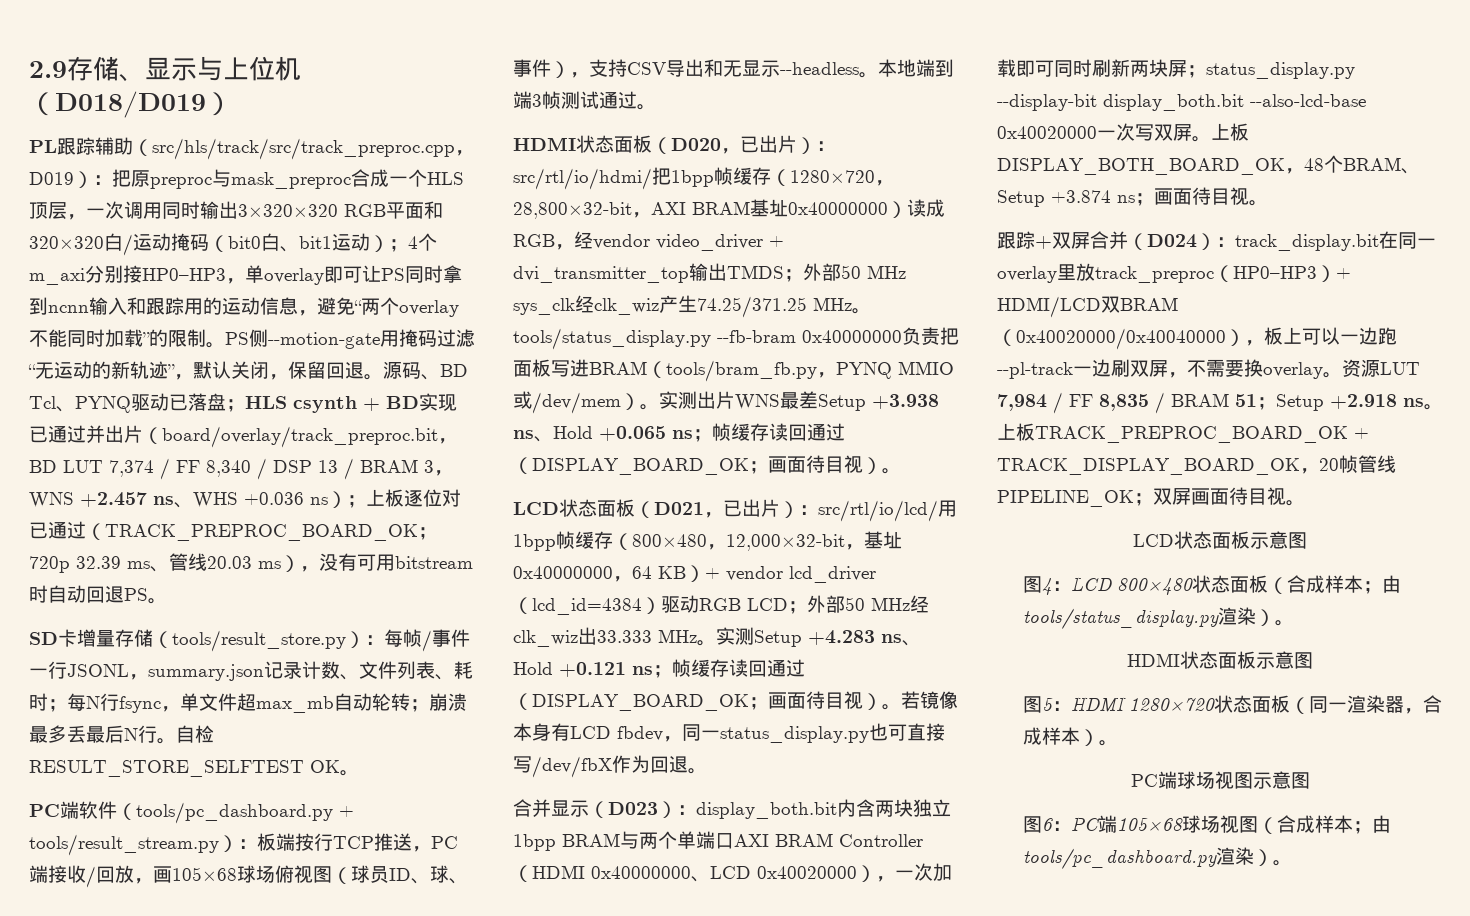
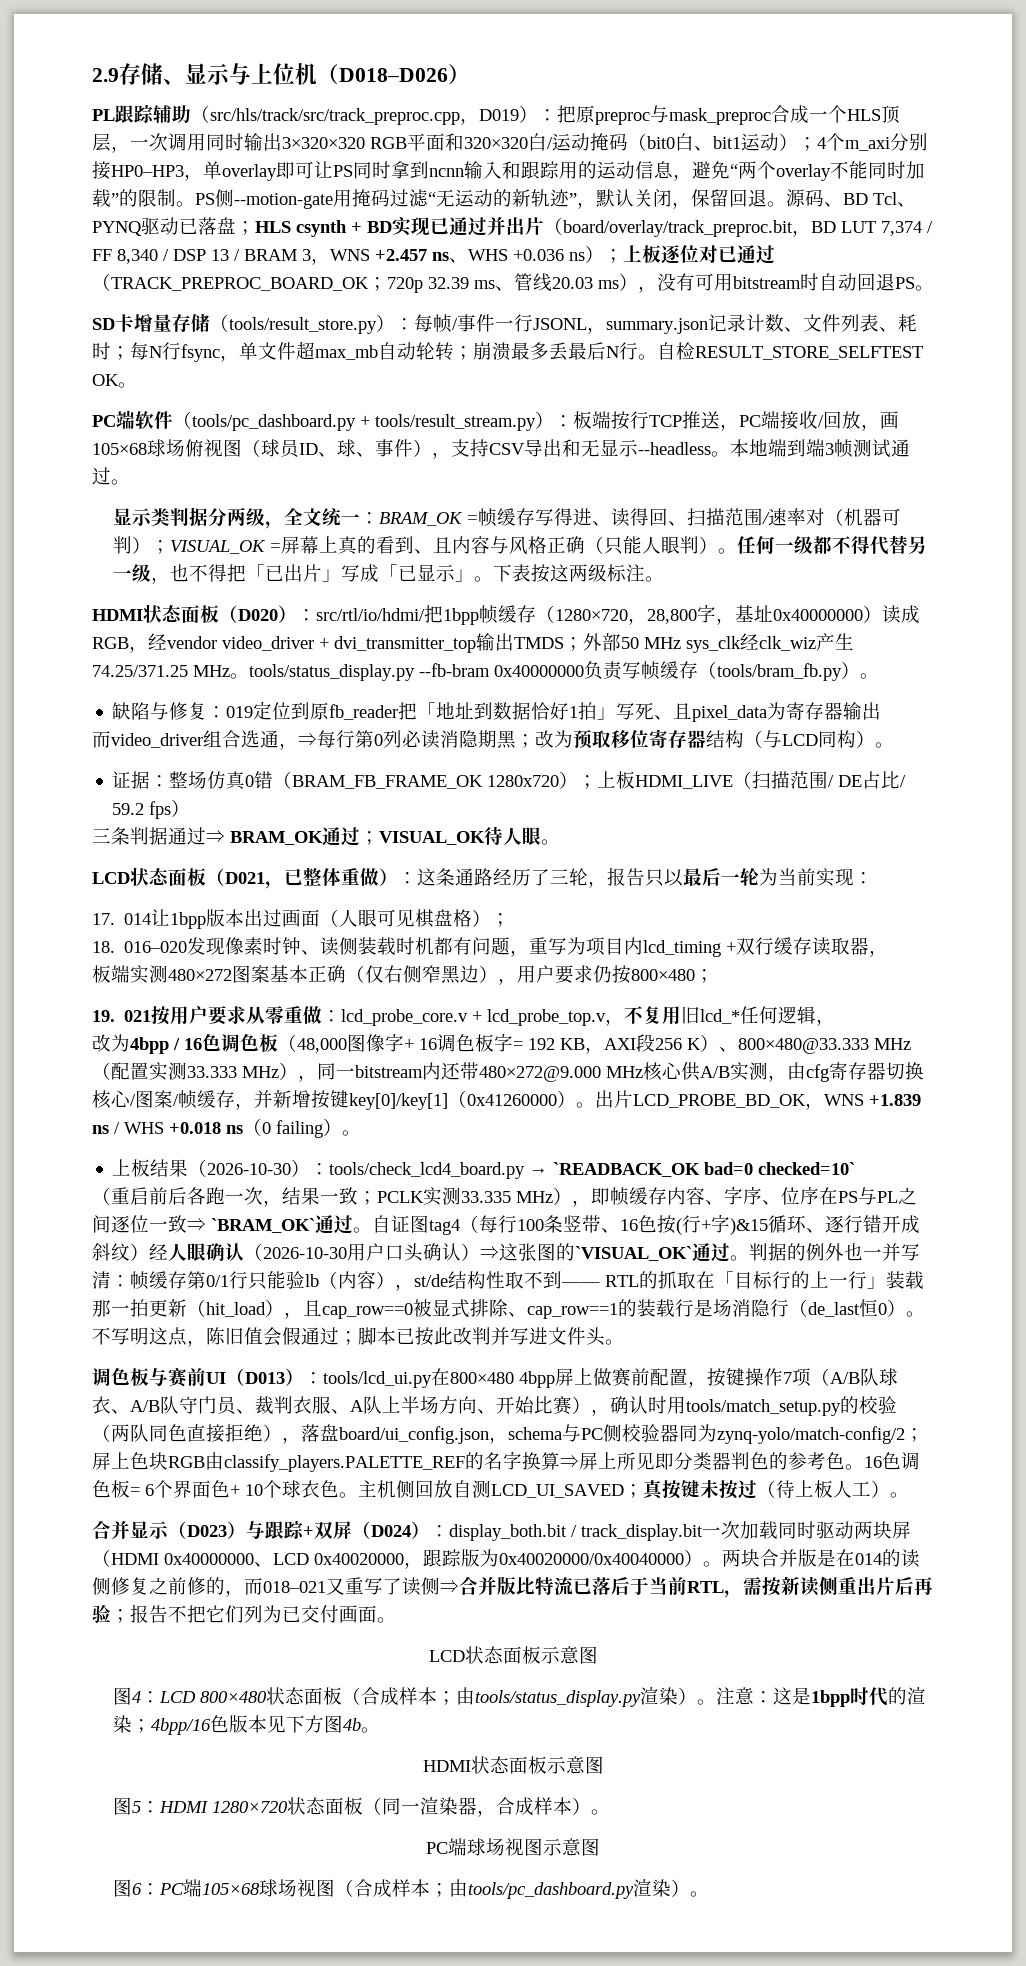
[55,91,206,118] D018/D019 -> [339,68,448,82] D018–D026
(656, 107) none -> [113,507,902,529] [113,536,928,555] [113,564,665,584] // 显示类判据分两级，全文统一：BRAM_OK =帧缓存写得进、读得回、扫描范围/速率对（机器可判）；VISUAL_OK =屏幕上真的看到、且内容与风格正确（只能人眼判）。任何一级都不得代替另一级，也不得把「已出片」写成「已显示」。下表按这两级标注。
[721,135,797,154] ，已出片 -> (278, 615) none
[513,201,750,219] 28,800×32-bit，AXI BRAM -> [647,604,735,625] 28,800字，
[940,327,959,345] [513,359,954,382] [513,391,939,414] [513,423,845,442] [513,455,882,475] 把面板写进BRAM（tools/bram_fb.py，PYNQ MMIO或/dev/mem）。实测出片WNS最差Setup +3.938 ns、Hold +0.065 ns；帧缓存读回通过（DISPLAY_BOARD_OK；画面待目视） -> [622,661,879,681] [112,701,882,722] [92,729,894,750] [112,771,907,790] [112,799,191,819] [92,826,541,846] 写帧缓存（tools/bram_fb.py）。 // 缺陷与修复：019定位到原fb_reader把「地址到数据恰好1拍」写死、且pixel_data为寄存器输出 // 而video_driver组合选通，⇒每行第0列必读消隐期黑；改为预取移位寄存器结构（与LCD同构）。 // 证据：整场仿真0错（BRAM_FB_FRAME_OK 1280x720）；上板HDMI_LIVE（扫描范围/ DE占比/ 59.2 fps） // 三条判据通过⇒ BRAM_OK通过；VISUAL_OK待人眼
[742,499,957,522] [513,531,902,551] [513,565,876,583] [513,595,929,615] [513,627,921,647] [513,659,805,678] [513,691,958,711] [513,723,945,743] [513,755,688,778] 出片）：src/rtl/io/lcd/用1bpp帧缓存（800×480，12,000×32-bit，基址0x40000000，64 KB）+ vendor lcd_driver（lcd_id=4384）驱动RGB LCD；外部50 MHz经clk_wiz出33.333 MHz。实测Setup +4.283 ns、Hold +0.121 ns；帧缓存读回通过（DISPLAY_BOARD_OK；画面待目视）。若镜像本身有LCD fbdev，同一status_display.py也可直接写/dev/fbX作为回退 -> [303,867,873,888] [92,909,511,929] [92,937,889,957] [92,965,714,985] [92,1006,836,1026] [92,1033,911,1054] [92,1062,924,1082] [92,1090,921,1110] [92,1118,361,1138] [112,1159,856,1179] [92,1186,917,1207] [92,1214,920,1235] [92,1243,920,1262] [92,1271,924,1291] [92,1299,925,1319] [92,1327,624,1347] [92,1367,898,1388] [92,1396,897,1416] [92,1424,924,1444] [92,1451,920,1472] [92,1480,890,1500] 整体重做）：这条通路经历了三轮，报告只以最后一轮为当前实现： // 17. 014让1bpp版本出过画面（人眼可见棋盘格）； // 18. 016–020发现像素时钟、读侧装载时机都有问题，重写为项目内lcd_timing +双行缓存读取器， // 板端实测480×272图案基本正确（仅右侧窄黑边），用户要求仍按800×480； // 19. 021按用户要求从零重做：lcd_probe_core.v + lcd_probe_top.v，不复用旧lcd_*任何逻辑， // 改为4bpp / 16色调色板（48,000图像字+ 16调色板字= 192 KB，AXI段256 K）、800×480@33.333 MHz（配置实测33.333 MHz），同一bitstream内还带480×272@9.000 MHz核心供A/B实测，由cfg寄存器切换核心/图案/帧缓存，并新增按键key[0]/key[1]（0x41260000）。出片LCD_PROBE_BD_OK，WNS +1.839 ns / WHS +0.018 ns（0 failing）。 // 上板结果（2026-10-30）：tools/check_lcd4_board.py → `READBACK_OK bad=0 checked=10` // （重启前后各跑一次，结果一致；PCLK实测33.335 MHz），即帧缓存内容、字序、位序在PS与PL之间逐位一致⇒ `BRAM_OK`通过。自证图tag4（每行100条竖带、16色按(行+字)&15循环、逐行错开成斜纹）经人眼确认（2026-10-30用户口头确认）⇒这张图的`VISUAL_OK`通过。判据的例外也一并写清：帧缓存第0/1行只能验lb（内容），st/de结构性取不到—— RTL的抓取在「目标行的上一行」装载那一拍更新（hit_load），且cap_row==0被显式排除、cap_row==1的装载行是场消隐行（de_last恒0）。不写明这点，陈旧值会假通过；脚本已按此改判并写进文件头。 // 调色板与赛前UI（D013）：tools/lcd_ui.py在800×480 4bpp屏上做赛前配置，按键操作7项（A/B队球衣、A/B队守门员、裁判衣服、A队上半场方向、开始比赛），确认时用tools/match_setup.py的校验（两队同色直接拒绝），落盘board/ui_config.json，schema与PC侧校验器同为zynq-yolo/match-config/2；屏上色块RGB由classify_players.PALETTE_REF的名字换算⇒屏上所见即分类器判色的参考色。16色调色板= 6个界面色+ 10个球衣色。主机侧回放自测LCD_UI_SAVED；真按键未按过（待上板人工）
[677,799,951,819] [513,831,923,851] ：display_both.bit内含两块独立1bpp BRAM与两个单端口AXI BRAM Controller -> [246,1520,911,1541] 与跟踪+双屏（D024）：display_both.bit / track_display.bit一次加载同时驱动两块屏
[857,863,952,882] [997,59,1355,79] [997,94,1366,111] [997,123,1249,142] [997,155,1420,175] [997,187,1268,207] [997,231,1436,251] [997,263,1351,283] [997,296,1178,318] [997,327,1397,350] [997,359,1420,379] [997,392,1443,414] [997,423,1369,443] [997,455,1396,475] [997,487,1286,507] ），一次加载即可同时刷新两块屏；status_display.py --display-bit display_both.bit --also-lcd-base 0x40020000一次写双屏。上板DISPLAY_BOTH_BOARD_OK，48个BRAM、Setup +3.874 ns；画面待目视。 // 跟踪+双屏合并（D024）：track_display.bit在同一overlay里放track_preproc（HP0–HP3）+ HDMI/LCD双BRAM（0x40020000/0x40040000），板上可以一边跑--pl-track一边刷双屏，不需要换overlay。资源LUT 7,984 / FF 8,835 / BRAM 51；Setup +2.918 ns。上板TRACK_PREPROC_BOARD_OK + TRACK_DISPLAY_BOARD_OK，20帧管线PIPELINE_OK；双屏画面待目视 -> [404,1549,920,1569] [92,1576,933,1598] [92,1604,377,1623] ，跟踪版为0x40020000/0x40040000）。两块合并版是在014的读侧修复之前修的，而018–021又重写了读侧⇒合并版比特流已落后于当前RTL，需按新读侧重出片后再验；报告不把它们列为已交付画面
(1295, 623) none -> [716,1687,927,1707] [113,1715,381,1735] 注意：这是1bpp时代的渲染；4bpp/16色版本见下方图4b。

